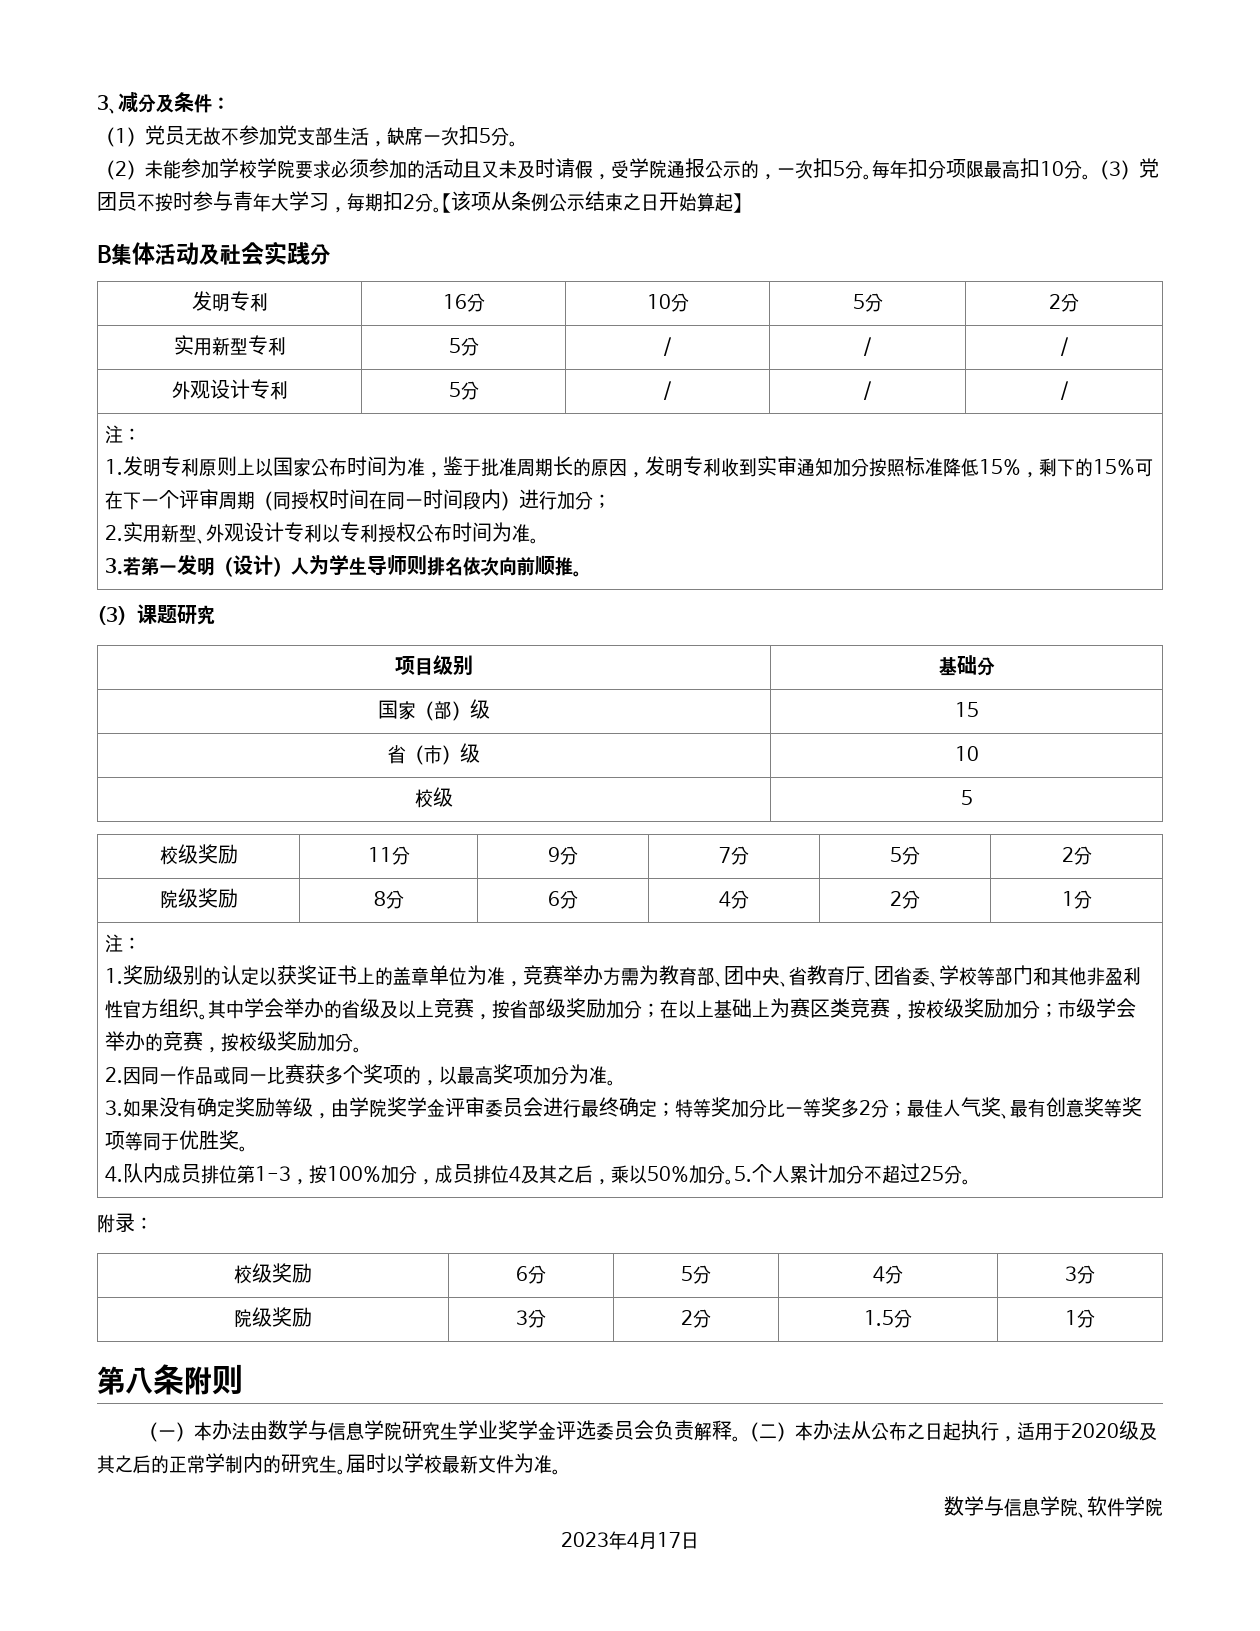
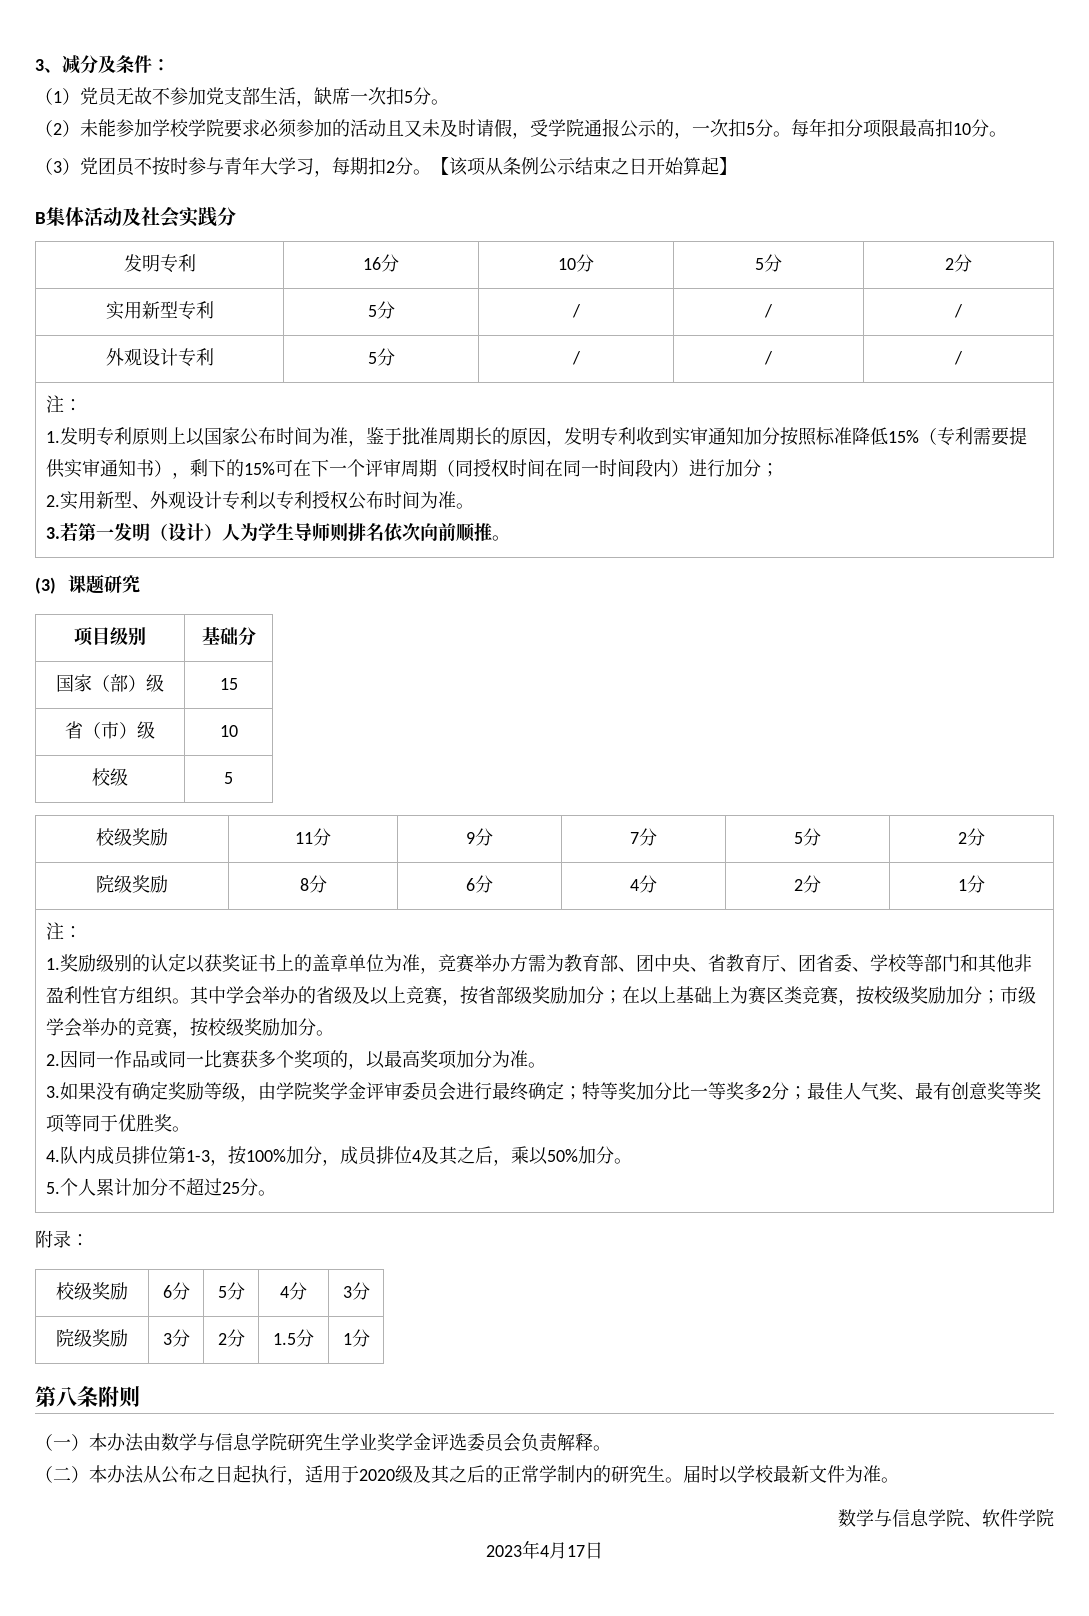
(1091, 177) none -> (1007, 134) //
(1022, 467) none -> [918,427,1027,446] [45,459,172,478] （专利需要提供实审通知书）
(735, 1182) none -> (632, 1161) //
(741, 1439) none -> (611, 1448) //

